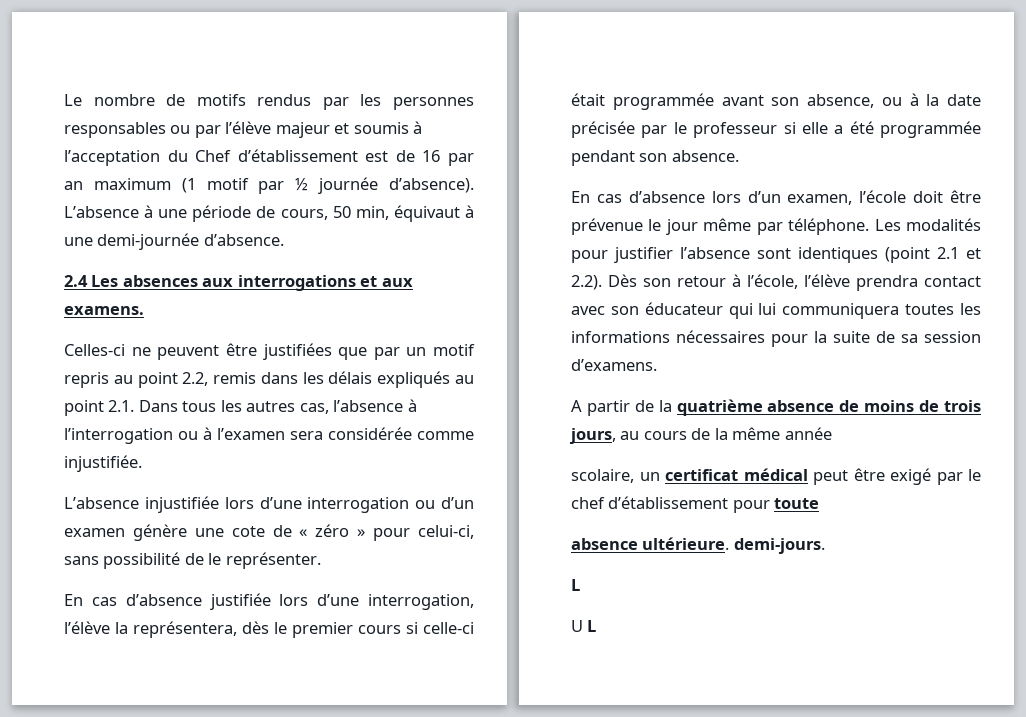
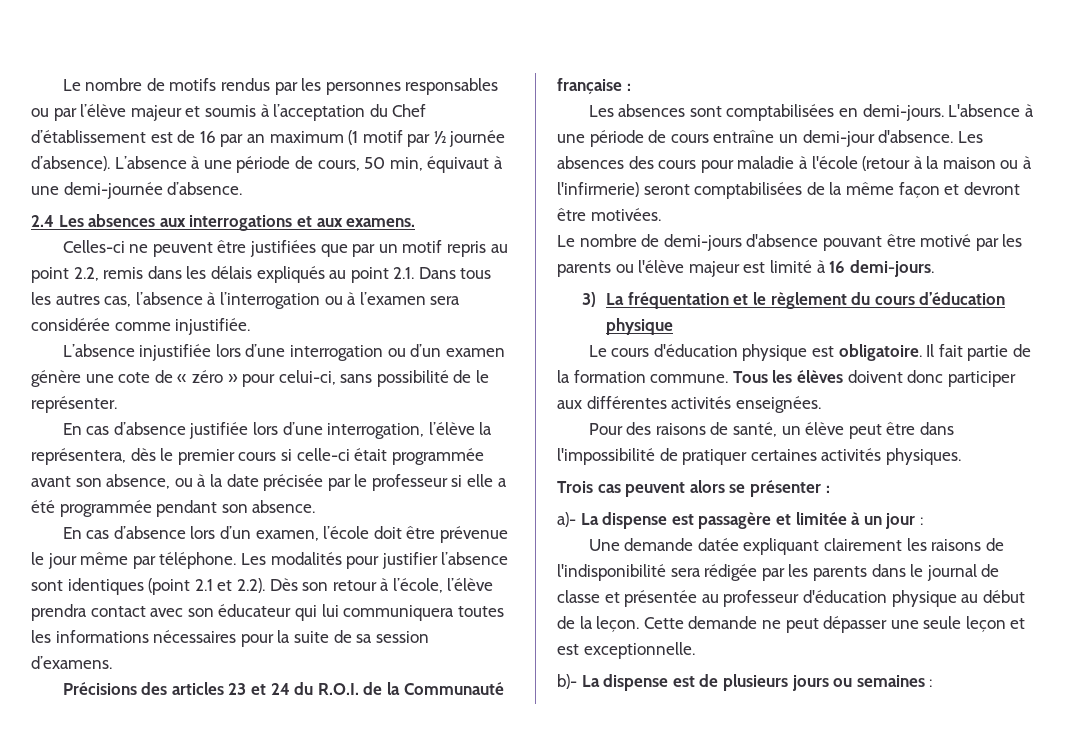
[571,399,982,416] [569,427,832,444] [571,468,981,485] [571,496,820,513] [571,537,825,554] [571,579,580,591] [571,620,597,632] A partir de la quatrième absence de moins de trois jours, au cours de la même année // scolaire, un certificat médical peut être exigé par le chef d’établissement pour toute // absence ultérieure. demi-jours. // L // U L -> [62,682,504,695] [557,78,631,94] [588,104,1034,121] [557,130,983,147] [557,156,1033,173] [557,182,1020,199] [557,208,661,221] [557,234,1023,251] [557,260,934,277] [581,292,1006,309] [606,318,674,335] [588,344,1032,361] [557,370,1016,387] [557,396,821,413] [588,422,955,439] [557,448,961,465] [557,480,830,497] [557,512,923,529] [588,538,1004,555] [557,564,1000,581] [557,590,1025,607] [557,616,1026,633] [557,642,695,659] [557,674,933,691] Précisions des articles 23 et 24 du R.O.I. de la Communauté française : // Les absences sont comptabilisées en demi-jours. L'absence à une période de cours entraîne un demi-jour d'absence. Les absences des cours pour maladie à l'école (retour à la maison ou à l'infirmerie) seront comptabilisées de la même façon et devront être motivées. // Le nombre de demi-jours d'absence pouvant être motivé par les parents ou l'élève majeur est limité à 16 demi-jours. // 3) La fréquentation et le règlement du cours d’éducation physique // Le cours d'éducation physique est obligatoire. Il fait partie de la formation commune. Tous les élèves doivent donc participer aux différentes activités enseignées. // Pour des raisons de santé, un élève peut être dans l'impossibilité de pratiquer certaines activités physiques. // Trois cas peuvent alors se présenter : // a)- La dispense est passagère et limitée à un jour : // Une demande datée expliquant clairement les raisons de l'indisponibilité sera rédigée par les parents dans le journal de classe et présentée au professeur d'éducation physique au début de la leçon. Cette demande ne peut dépasser une seule leçon et est exceptionnelle. // b)- La dispense est de plusieurs jours ou semaines :

